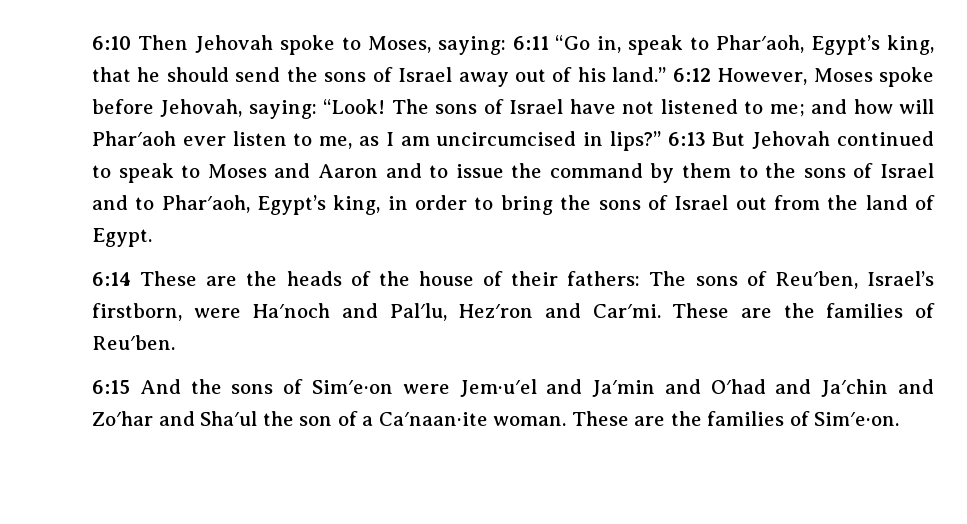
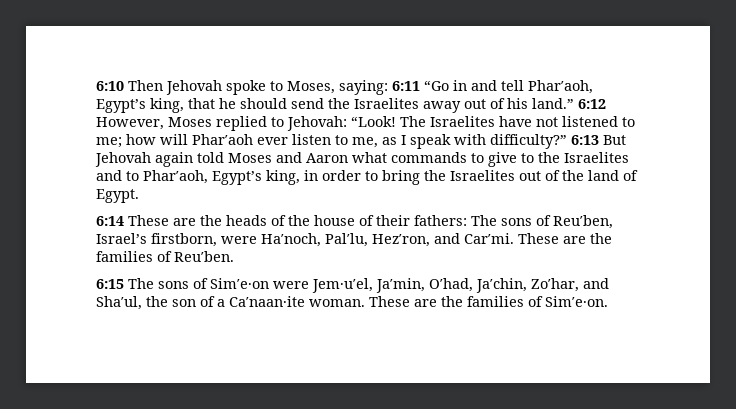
[597,35,710,55] in, speak to -> [453,80,524,91] in and tell
[324,67,453,82] sons of Israel -> [354,98,419,109] Israelites
[879,67,934,87] [92,99,564,119] spoke before Jehovah, saying: “Look! The sons of Israel -> [216,116,495,131] replied to Jehovah: “Look! The Israelites
[811,99,848,114] and -> (122, 142) none
[400,131,935,151] [92,163,935,183] am uncircumcised in lips?” 6:13 But Jehovah continued to speak to Moses and Aaron and to issue the command by them to the sons of Israel -> [410,134,626,149] [95,152,629,167] speak with difficulty?” 6:13 But Jehovah again told Moses and Aaron what commands to give to the Israelites
[598,195,820,210] sons of Israel out from -> [450,170,560,181] Israelites out of
[252,303,534,321] Ha′noch and Pal′lu, Hez′ron -> [261,233,430,247] Ha′noch, Pal′lu, Hez′ron,
[139,379,222,394] And the -> [128,278,154,289] The
[459,379,935,397] [92,411,258,426] Jem·u′el and Ja′min and O′had and Ja′chin and Zo′har and Sha′ul -> [312,278,609,293] [96,296,142,310] Jem·u′el, Ja′min, O′had, Ja′chin, Zo′har, and Sha′ul,

